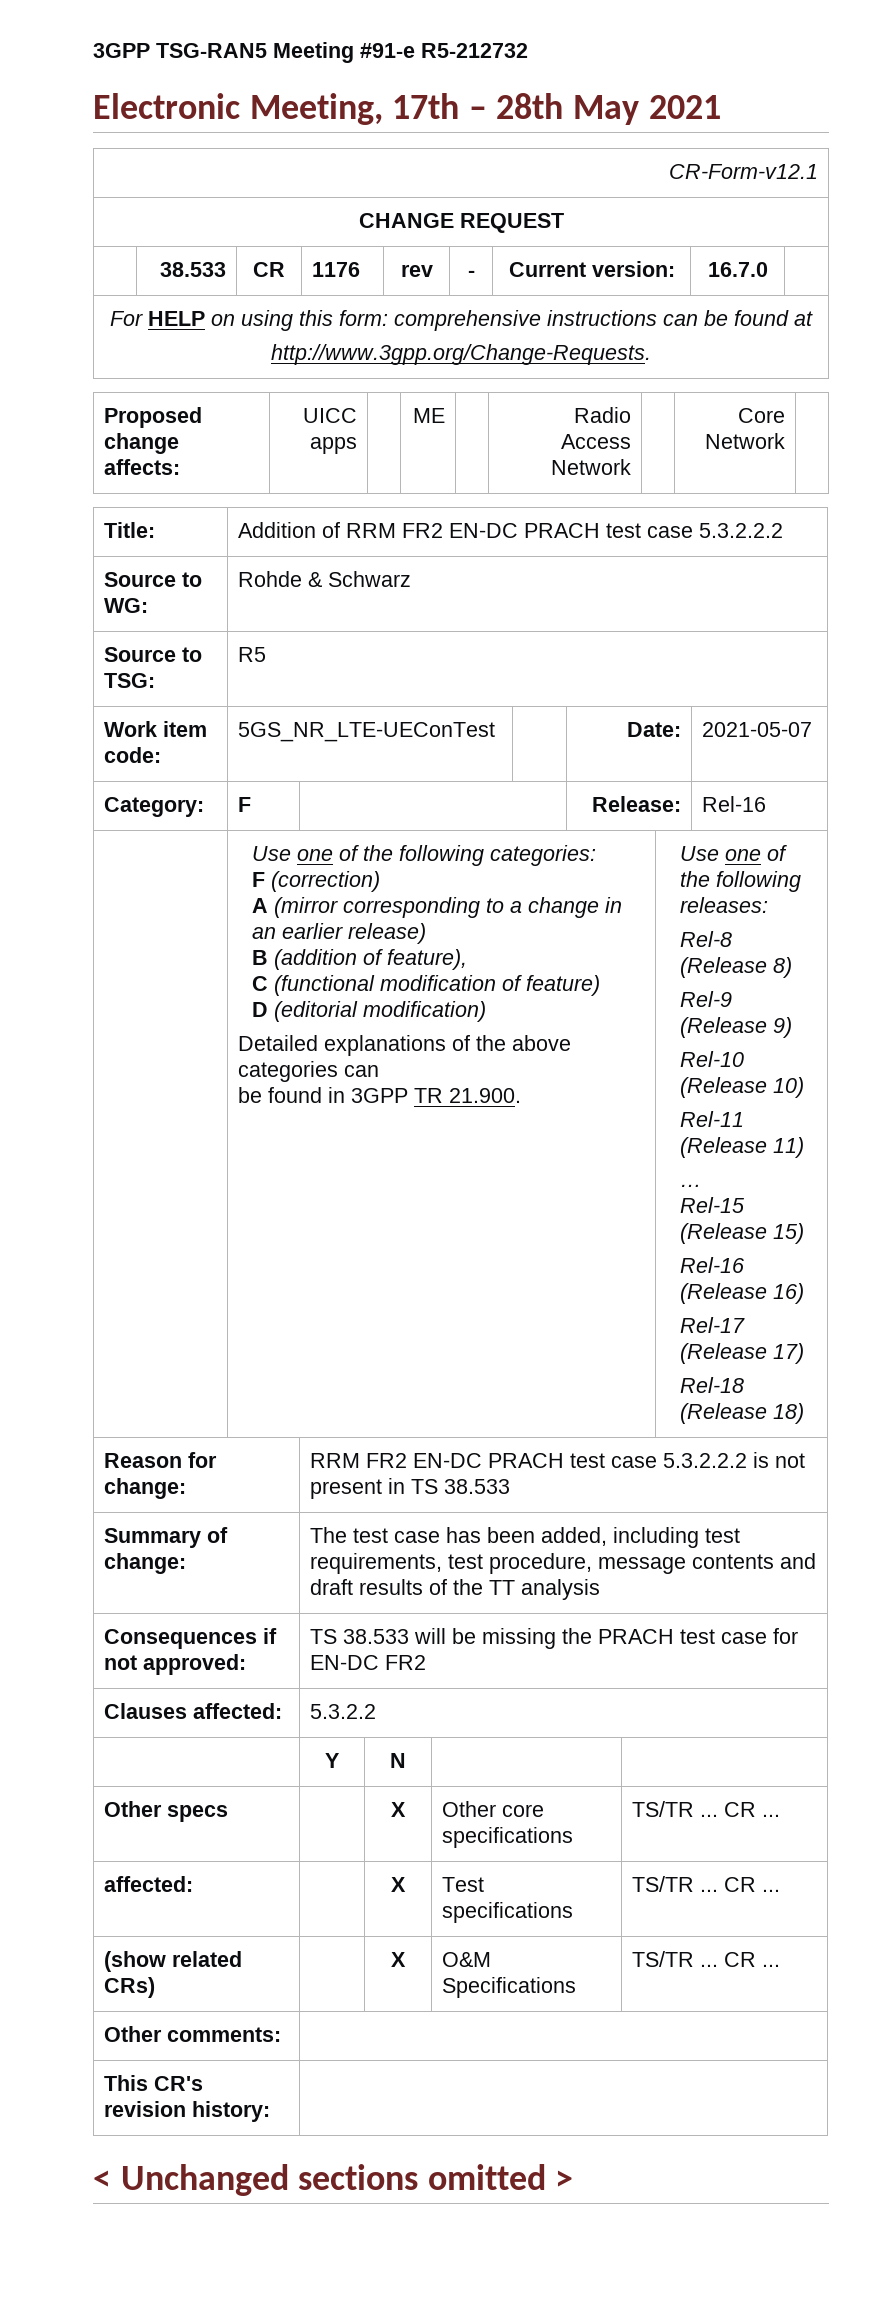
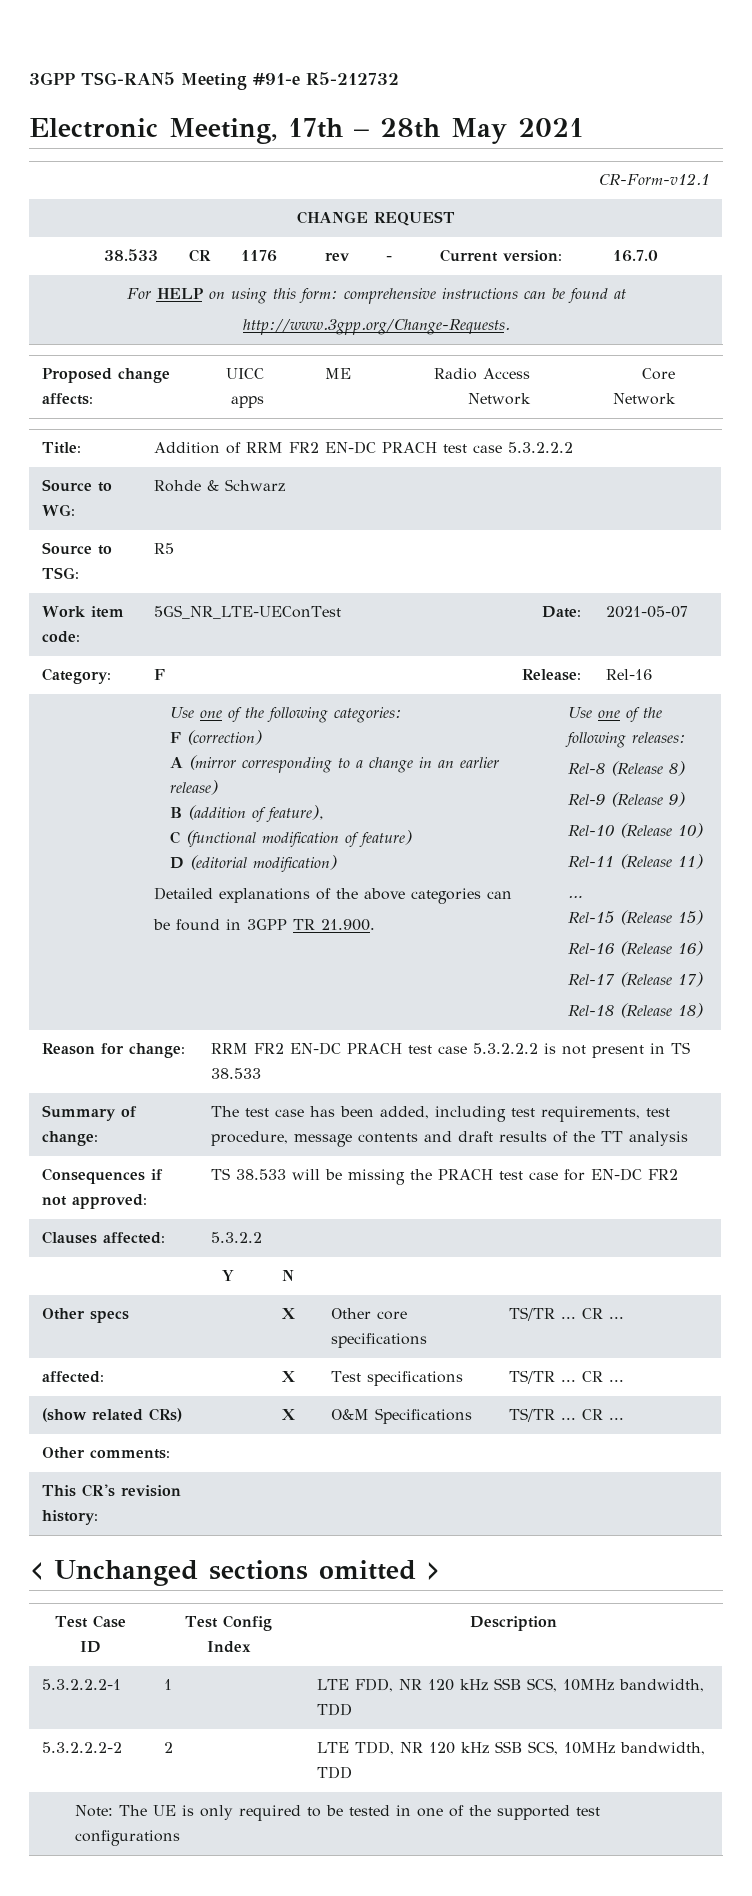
(574, 2180) none -> [55,1615,126,1628] [80,1641,101,1653] [184,1615,272,1631] [206,1641,251,1653] [470,1616,557,1631] [41,1679,121,1690] [163,1679,172,1690] [316,1678,704,1692] [316,1703,352,1716] [41,1742,122,1753] [163,1742,173,1753] [316,1741,705,1755] [316,1766,352,1779] [74,1805,600,1821] [74,1830,180,1846] // Test Case ID | Test Config Index | Description // 5.3.2.2.2-1 | 1 | LTE FDD, NR 120 kHz SSB SCS, 10MHz bandwidth, TDD // 5.3.2.2.2-2 | 2 | LTE TDD, NR 120 kHz SSB SCS, 10MHz bandwidth, TDD // Note: The UE is only required to be tested in one of the supported test configurations

